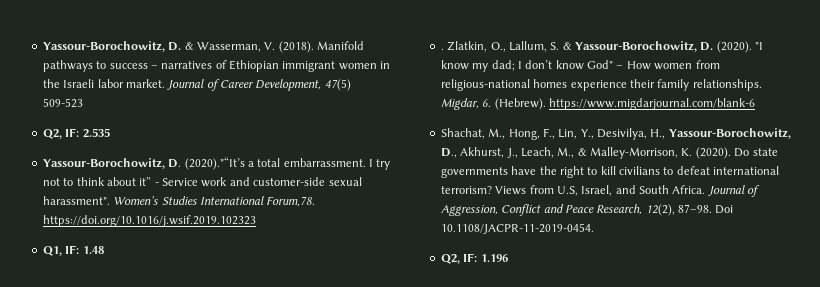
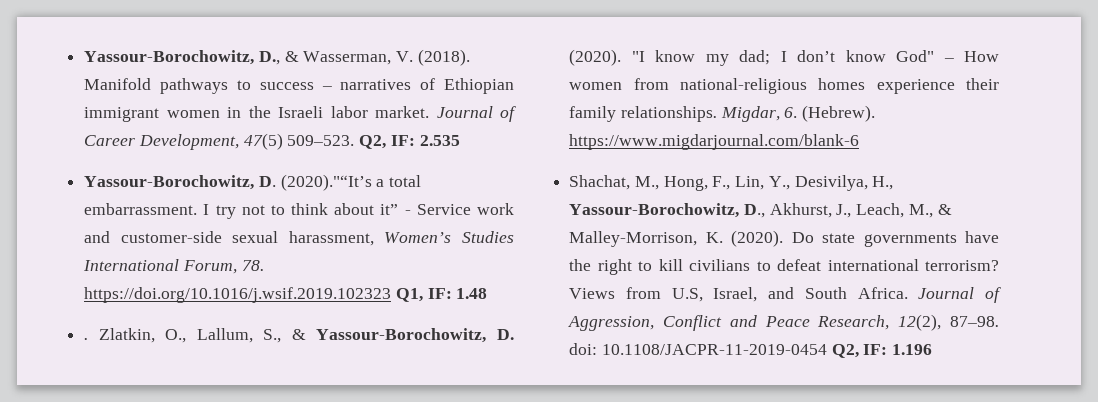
[42,41,182,52] Yassour-Borochowitz, D. -> [84,50,280,65] Yassour-Borochowitz, D.,
[42,98,83,108] 509-523 // -> [287,135,355,146] 509–523.
[42,196,110,205] harassment". -> [288,231,374,246] harassment,
[266,196,316,207] Forum,78. -> [182,260,264,274] Forum, 78.
(256, 221) // -> (392, 295) none
[550,42,560,50] S. -> [263,329,282,343] S.,
[440,79,530,91] religious-national -> [679,78,807,94] national-religious
[715,205,734,214] [440,223,594,234] Doi 10.1108/JACPR-11-2019-0454. // -> [569,343,827,355] doi: 10.1108/JACPR-11-2019-0454

